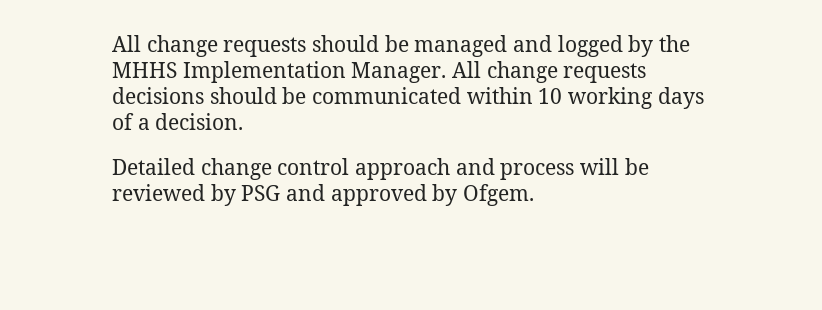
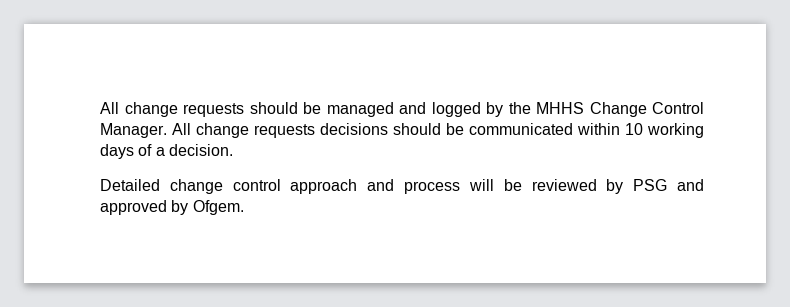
[182,61,346,83] Implementation -> [589,102,704,117] Change Control

